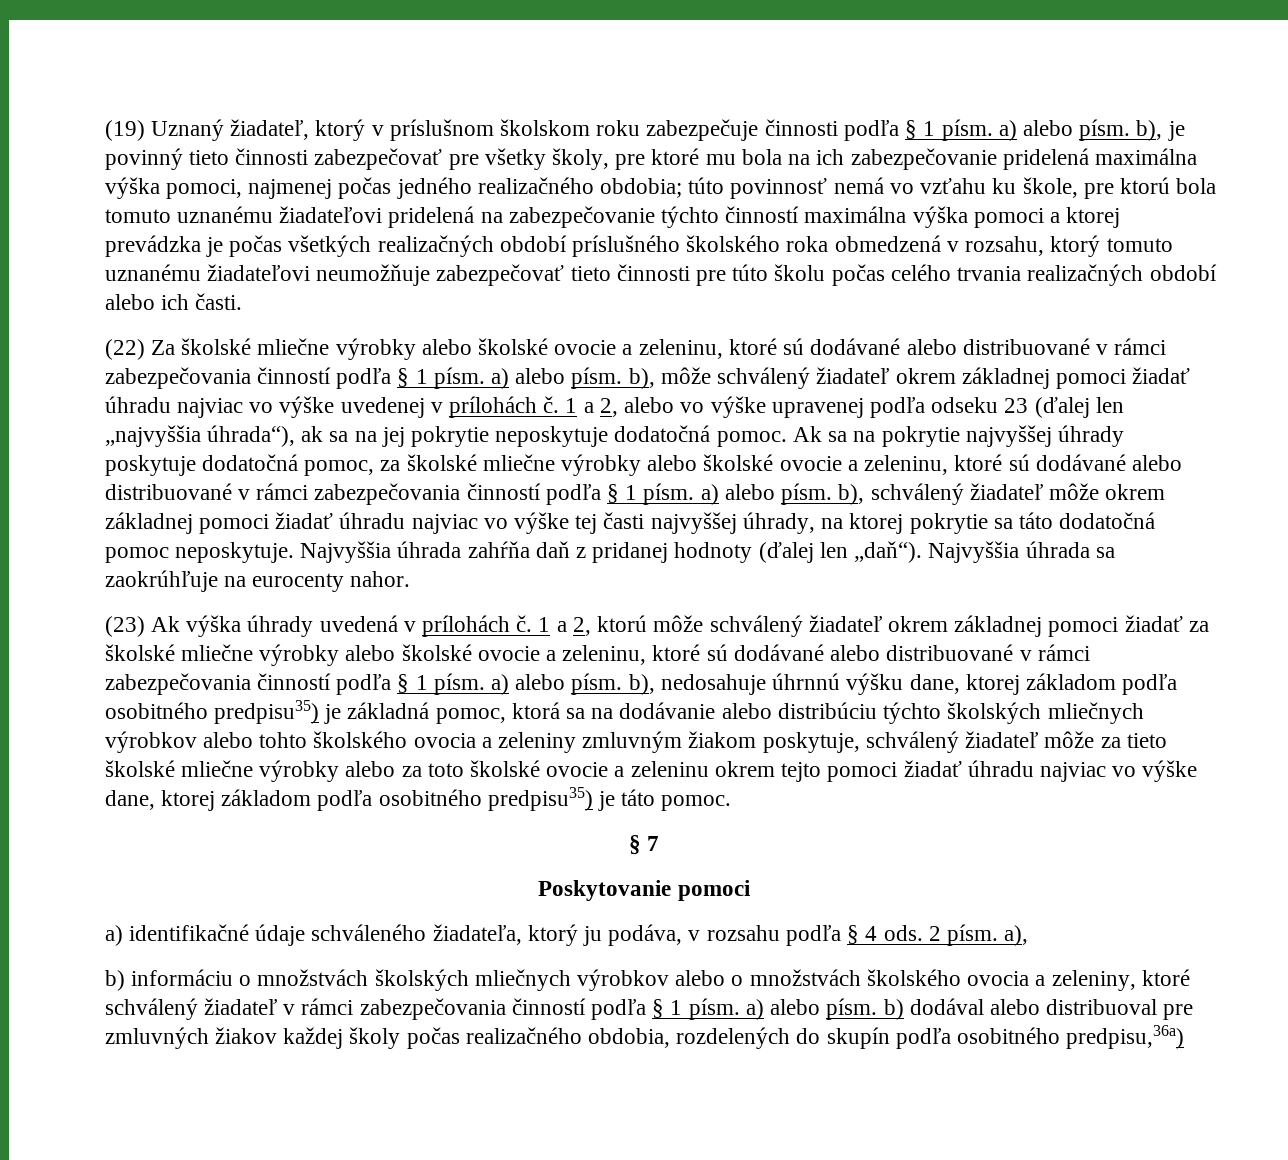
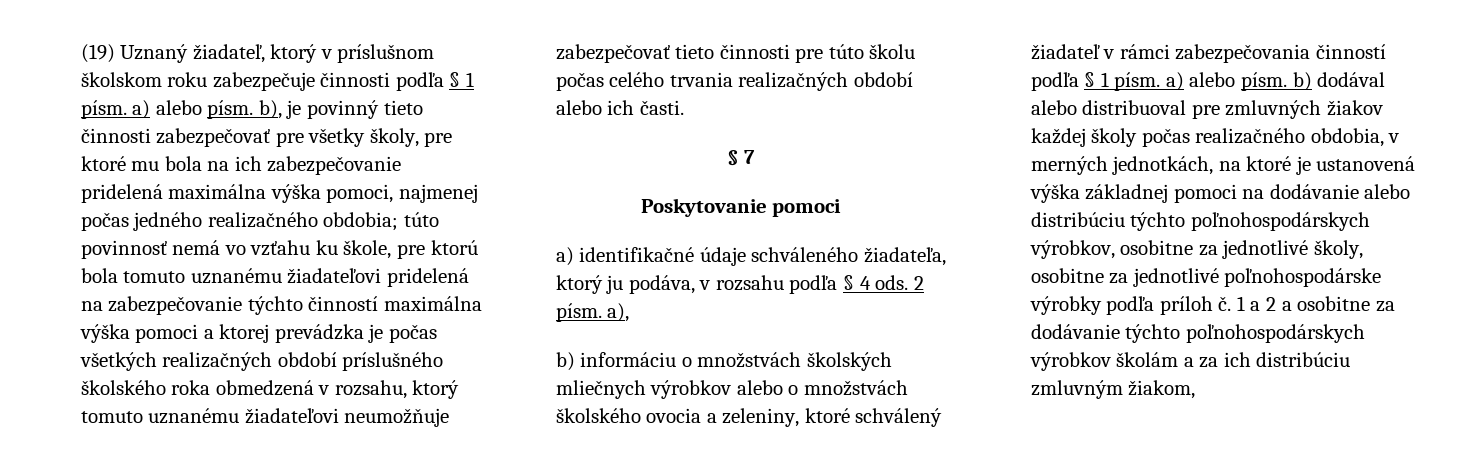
[104,338,1167,360] [104,367,1191,389] [104,396,1124,418] [104,425,1124,447] [104,454,1182,476] [104,483,1166,505] [104,512,1156,534] [104,541,1115,563] [104,570,411,592] [104,615,1209,637] [104,644,1090,666] [104,673,1178,695] [104,700,1144,724] [104,731,1167,753] [104,760,1198,782] [104,787,732,811] // (22) Za školské mliečne výrobky alebo školské ovocie a zeleninu, ktoré sú dodávané alebo distribuované v rámci zabezpečovania činností podľa § 1 písm. a) alebo písm. b), môže schválený žiadateľ okrem základnej pomoci žiadať úhradu najviac vo výške uvedenej v prílohách č. 1 a 2, alebo vo výške upravenej podľa odseku 23 (ďalej len „najvyššia úhrada“), ak sa na jej pokrytie neposkytuje dodatočná pomoc. Ak sa na pokrytie najvyššej úhrady poskytuje dodatočná pomoc, za školské mliečne výrobky alebo školské ovocie a zeleninu, ktoré sú dodávané alebo distribuované v rámci zabezpečovania činností podľa § 1 písm. a) alebo písm. b), schválený žiadateľ môže okrem základnej pomoci žiadať úhradu najviac vo výške tej časti najvyššej úhrady, na ktorej pokrytie sa táto dodatočná pomoc neposkytuje. Najvyššia úhrada zahŕňa daň z pridanej hodnoty (ďalej len „daň“). Najvyššia úhrada sa zaokrúhľuje na eurocenty nahor. // (23) Ak výška úhrady uvedená v prílohách č. 1 a 2, ktorú môže schválený žiadateľ okrem základnej pomoci žiadať za školské mliečne výrobky alebo školské ovocie a zeleninu, ktoré sú dodávané alebo distribuované v rámci zabezpečovania činností podľa § 1 písm. a) alebo písm. b), nedosahuje úhrnnú výšku dane, ktorej základom podľa osobitného predpisu35) je základná pomoc, ktorá sa na dodávanie alebo distribúciu týchto školských mliečnych výrobkov alebo tohto školského ovocia a zeleniny zmluvným žiakom poskytuje, schválený žiadateľ môže za tieto školské mliečne výrobky alebo za toto školské ovocie a zeleninu okrem tejto pomoci žiadať úhradu najviac vo výške dane, ktorej základom podľa osobitného predpisu35) je táto pomoc. -> (684, 107) none
[676,1025,1185,1049] rozdelených do skupín podľa osobitného predpisu,36a) -> [1388,133,1400,143] [1030,156,1416,175] [1029,184,1411,203] [1030,212,1370,231] [1029,240,1363,259] [1030,268,1382,287] [1029,296,1395,315] [1030,324,1365,343] [1029,352,1351,371] [1030,380,1196,399] v merných jednotkách, na ktoré je ustanovená výška základnej pomoci na dodávanie alebo distribúciu týchto poľnohospodárskych výrobkov, osobitne za jednotlivé školy, osobitne za jednotlivé poľnohospodárske výrobky podľa príloh č. 1 a 2 a osobitne za dodávanie týchto poľnohospodárskych výrobkov školám a za ich distribúciu zmluvným žiakom,

